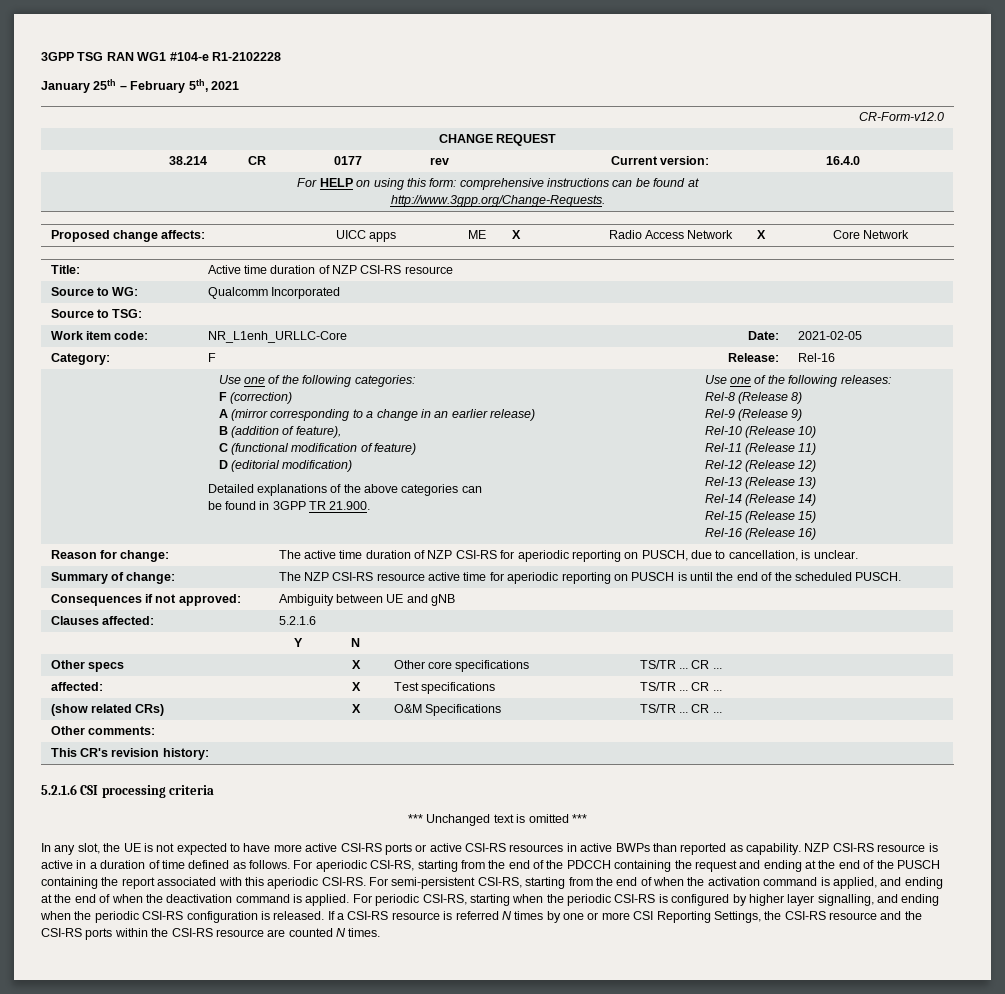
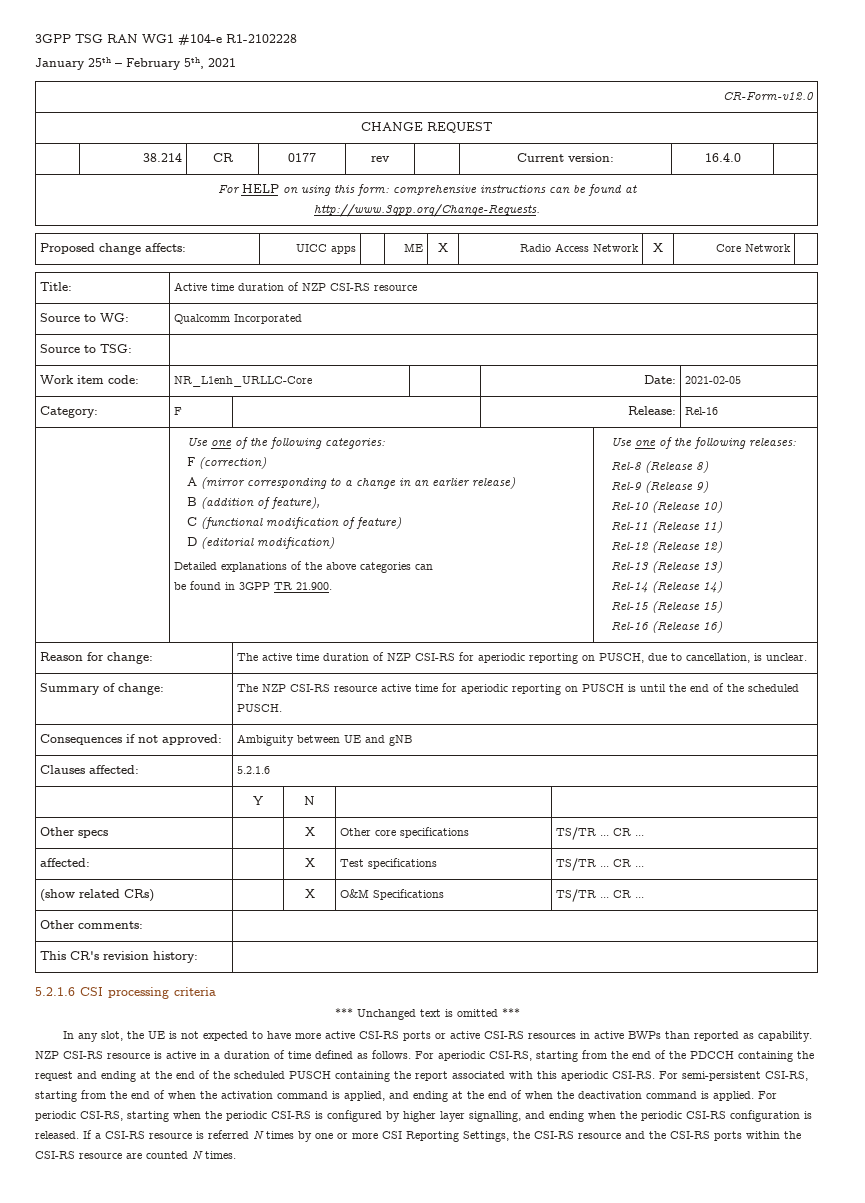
(894, 864) none -> [234,1071,285,1079] scheduled

